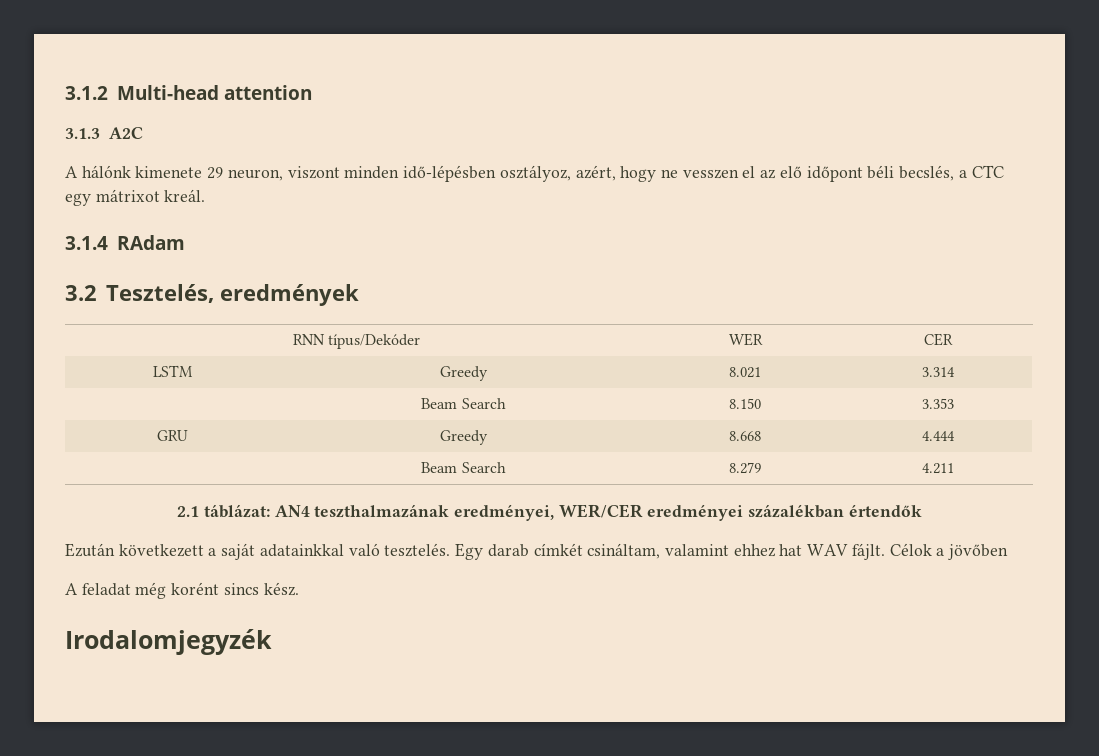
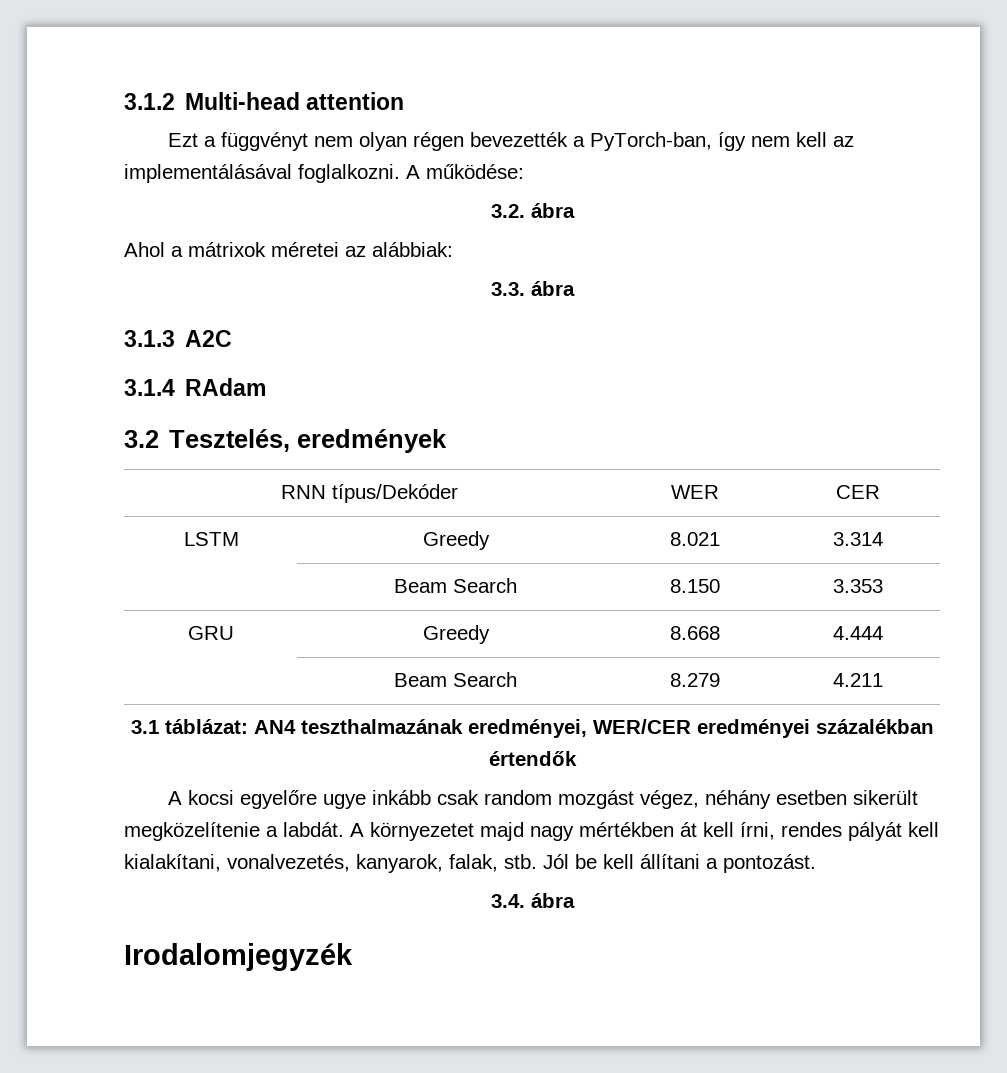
[65,127,143,139] [65,165,1004,182] [65,189,206,206] 3.1.3 A2C // A hálónk kimenete 29 neuron, viszont minden idő-lépésben osztályoz, azért, hogy ne vesszen el az elő időpont béli becslés, a CTC egy mátrixot kreál. -> [168,132,855,151] [124,164,524,183] [490,203,575,218] [124,242,453,257] [490,281,575,296] [124,330,233,347] Ezt a függvényt nem olyan régen bevezették a PyTorch-ban, így nem kell az implementálásával foglalkozni. A működése: // 3.2. ábra // Ahol a mátrixok méretei az alábbiak: // 3.3. ábra // 3.1.3 A2C
[177,506,200,517] 2.1 -> [130,720,159,734] 3.1
[65,543,1009,560] [65,582,299,599] Ezután következett a saját adatainkkal való tesztelés. Egy darab címkét csináltam, valamint ehhez hat WAV fájlt. Célok a jövőben // A feladat még korént sincs kész. -> [168,790,919,809] [124,822,939,841] [124,854,816,873] [490,893,575,908] A kocsi egyelőre ugye inkább csak random mozgást végez, néhány esetben sikerült megközelítenie a labdát. A környezetet majd nagy mértékben át kell írni, rendes pályát kell kialakítani, vonalvezetés, kanyarok, falak, stb. Jól be kell állítani a pontozást. // 3.4. ábra

